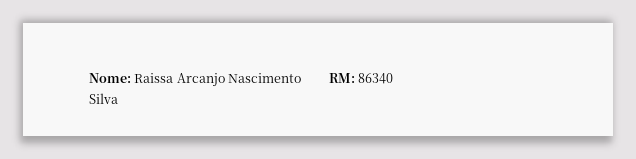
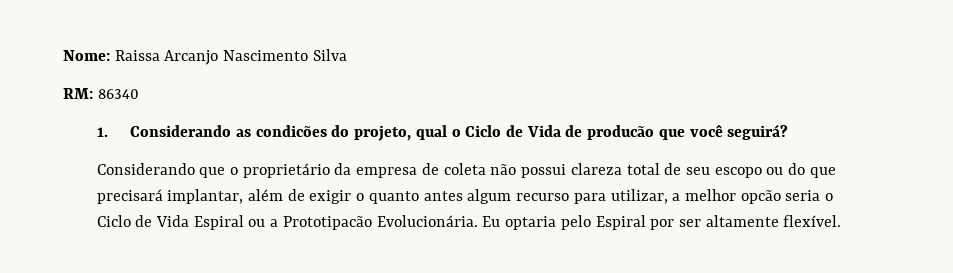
(394, 78) none -> [96,124,789,141] [96,163,836,178] [96,189,834,204] [96,215,842,230] // 1. Considerando as condicões do projeto, qual o Ciclo de Vida de producão que você seguirá? // Considerando que o proprietário da empresa de coleta não possui clareza total de seu escopo ou do que precisará implantar, além de exigir o quanto antes algum recurso para utilizar, a melhor opcão seria o Ciclo de Vida Espiral ou a Prototipacão Evolucionária. Eu optaria pelo Espiral por ser altamente flexível.

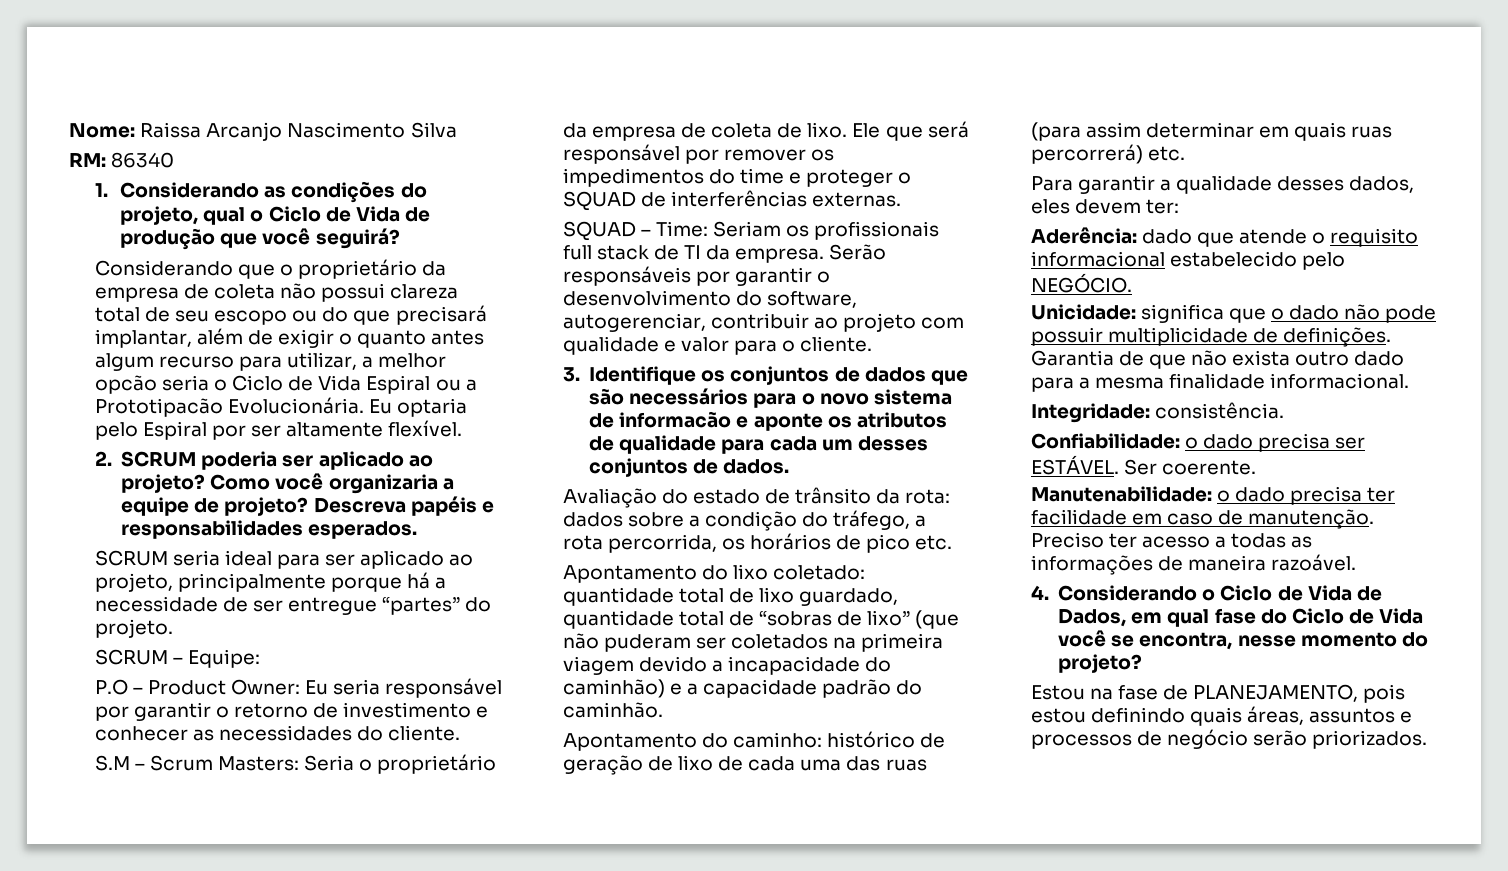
[255,125,327,137] condicões -> [291,181,396,203] condições
[587,125,655,140] producão -> [120,228,216,250] produção
(842, 221) none -> [94,451,433,470] [121,473,454,494] [121,496,494,516] [121,520,418,539] [94,550,474,569] [94,572,447,592] [94,596,492,615] [94,619,173,638] [94,649,260,668] [94,678,503,698] [94,702,489,721] [94,725,461,741] [94,754,497,774] [562,121,969,141] [562,144,834,164] [562,168,912,187] [562,190,901,211] [562,221,940,241] [562,244,887,263] [562,266,830,286] [562,290,857,308] [562,313,965,332] [562,336,873,355] [562,366,968,385] [589,388,952,408] [589,411,947,431] [589,435,928,454] [589,458,790,477] [562,487,951,508] [562,510,927,531] [562,533,953,553] [562,564,865,583] [562,587,899,606] [562,610,960,629] [562,633,944,652] [562,656,892,675] [562,679,923,698] [562,702,663,718] [562,731,946,751] [562,755,927,775] [1030,122,1393,141] [1030,144,1185,164] [1030,175,1415,194] [1030,199,1179,214] [1030,227,1419,247] [1030,251,1345,270] [1030,273,1132,293] [1030,304,1437,323] [1030,327,1391,347] [1030,350,1405,369] [1030,373,1410,392] [1030,402,1284,423] [1030,433,1366,452] [1030,455,1256,475] [1030,486,1396,505] [1030,509,1375,529] [1030,532,1313,548] [1030,554,1356,575] [1030,585,1382,601] [1058,608,1424,627] [1058,630,1428,650] [1058,654,1143,673] [1030,684,1406,703] [1030,706,1413,726] [1030,729,1428,749] // 2. SCRUM poderia ser aplicado ao projeto? Como você organizaria a equipe de projeto? Descreva papéis e responsabilidades esperados. // SCRUM seria ideal para ser aplicado ao projeto, principalmente porque há a necessidade de ser entregue “partes” do projeto. // SCRUM – Equipe: // P.O – Product Owner: Eu seria responsável por garantir o retorno de investimento e conhecer as necessidades do cliente. // S.M – Scrum Masters: Seria o proprietário da empresa de coleta de lixo. Ele que será responsável por remover os impedimentos do time e proteger o SQUAD de interferências externas. // SQUAD – Time: Seriam os profissionais full stack de TI da empresa. Serão responsáveis por garantir o desenvolvimento do software, autogerenciar, contribuir ao projeto com qualidade e valor para o cliente. // 3. Identifique os conjuntos de dados que são necessários para o novo sistema de informacão e aponte os atributos de qualidade para cada um desses conjuntos de dados. // Avaliação do estado de trânsito da rota: dados sobre a condição do tráfego, a rota percorrida, os horários de pico etc. // Apontamento do lixo coletado: quantidade total de lixo guardado, quantidade total de “sobras de lixo” (que não puderam ser coletados na primeira viagem devido a incapacidade do caminhão) e a capacidade padrão do caminhão. // Apontamento do caminho: histórico de geração de lixo de cada uma das ruas (para assim determinar em quais ruas percorrerá) etc. // Para garantir a qualidade desses dados, eles devem ter: // Aderência: dado que atende o requisito informacional estabelecido pelo NEGÓCIO. // Unicidade: significa que o dado não pode possuir multiplicidade de definições. Garantia de que não exista outro dado para a mesma finalidade informacional. // Integridade: consistência. // Confiabilidade: o dado precisa ser ESTÁVEL. Ser coerente. // Manutenabilidade: o dado precisa ter facilidade em caso de manutenção. Preciso ter acesso a todas as informações de maneira razoável. // 4. Considerando o Ciclo de Vida de Dados, em qual fase do Ciclo de Vida você se encontra, nesse momento do projeto? // Estou na fase de PLANEJAMENTO, pois estou definindo quais áreas, assuntos e processos de negócio serão priorizados.

